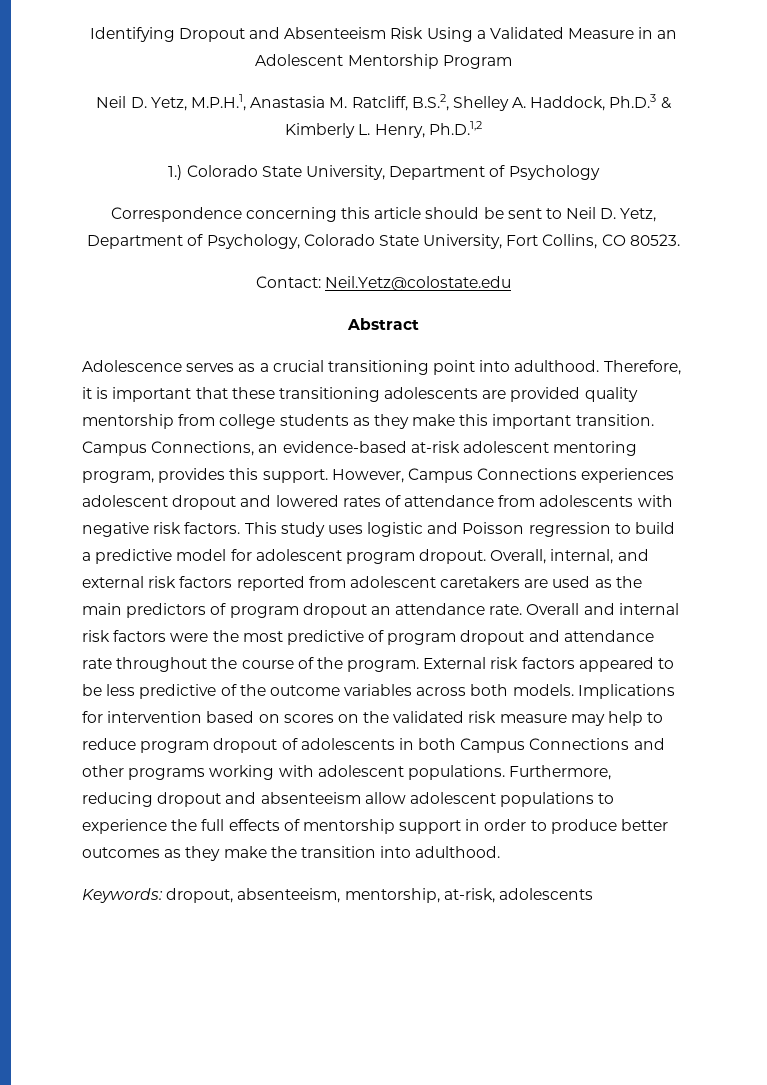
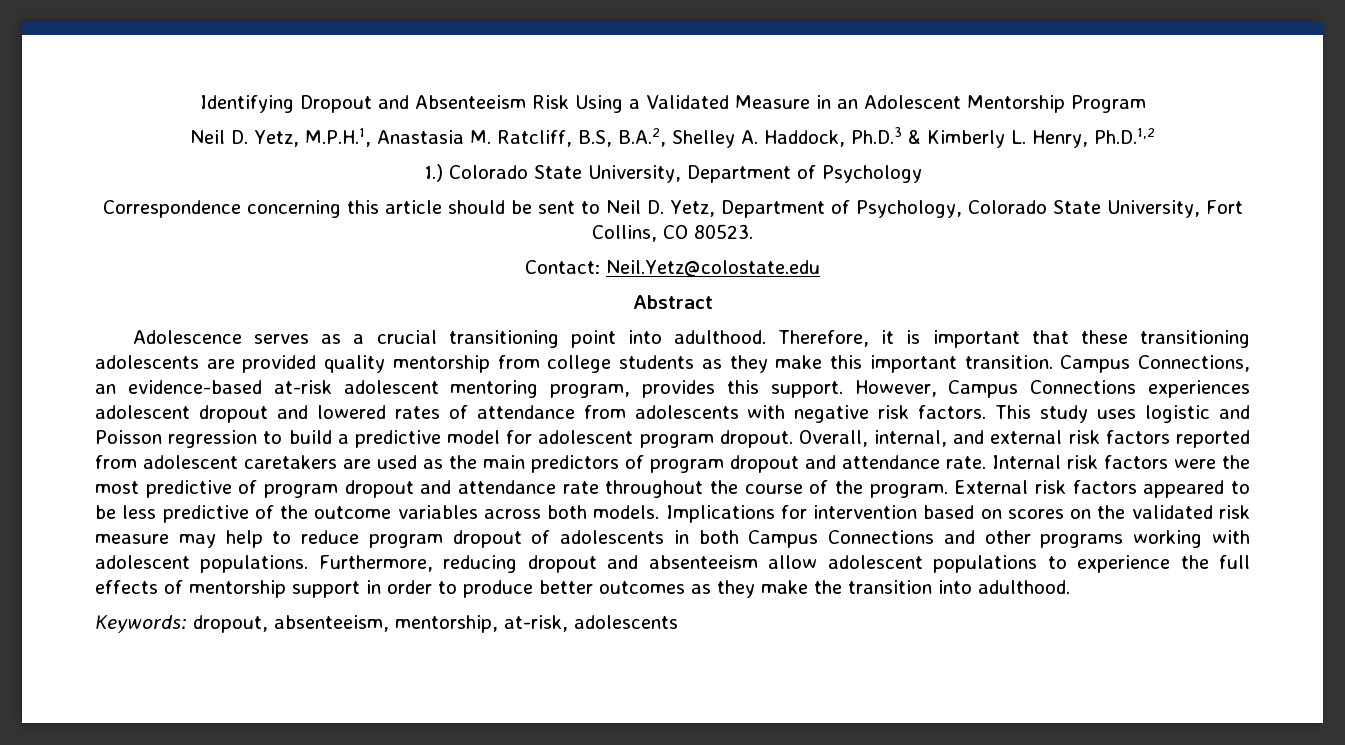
[411,94,449,111] B.S.2, -> [577,128,666,147] B.S, B.A.2,
[370,606,391,615] an -> [805,455,836,469] and
[526,603,679,615] Overall and internal -> [992,455,1061,469] Internal

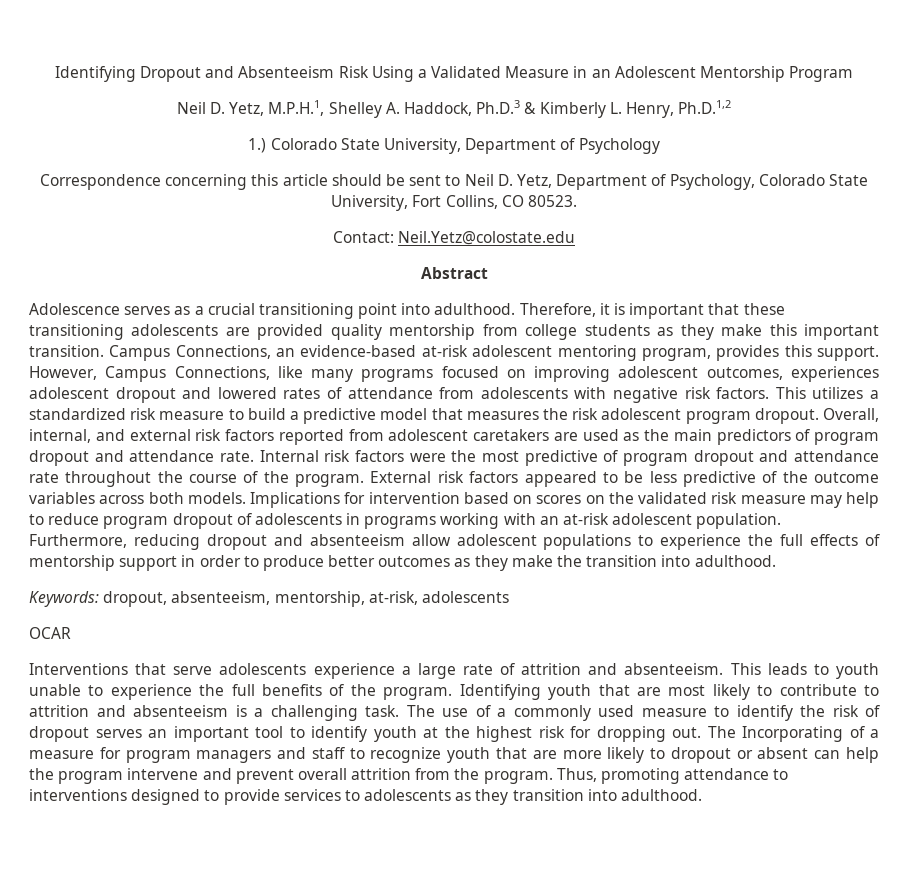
[376,128,666,147] Anastasia M. Ratcliff, B.S, B.A.2, -> (325, 108) none
[1030,380,1137,394] Connections -> [174,366,783,382] Connections, like many programs focused on improving adolescent outcomes,
[1040,405,1251,423] [95,430,258,448] study uses logistic and Poisson regression -> [812,387,880,399] [29,408,225,420] utilizes a standardized risk measure
[506,430,533,444] for -> [431,408,599,420] that measures the risk
[698,530,1250,548] [95,555,309,573] both Campus Connections and other programs working with adolescent populations. -> [364,513,782,529] programs working with an at-risk adolescent population.
(678, 622) none -> [29,627,71,639] [29,663,879,679] [29,684,879,700] [29,705,880,721] [29,726,879,742] [29,747,880,763] [29,768,789,784] [29,789,703,805] // OCAR // Interventions that serve adolescents experience a large rate of attrition and absenteeism. This leads to youth unable to experience the full benefits of the program. Identifying youth that are most likely to contribute to attrition and absenteeism is a challenging task. The use of a commonly used measure to identify the risk of dropout serves an important tool to identify youth at the highest risk for dropping out. The Incorporating of a measure for program managers and staff to recognize youth that are more likely to dropout or absent can help the program intervene and prevent overall attrition from the program. Thus, promoting attendance to interventions designed to provide services to adolescents as they transition into adulthood.

